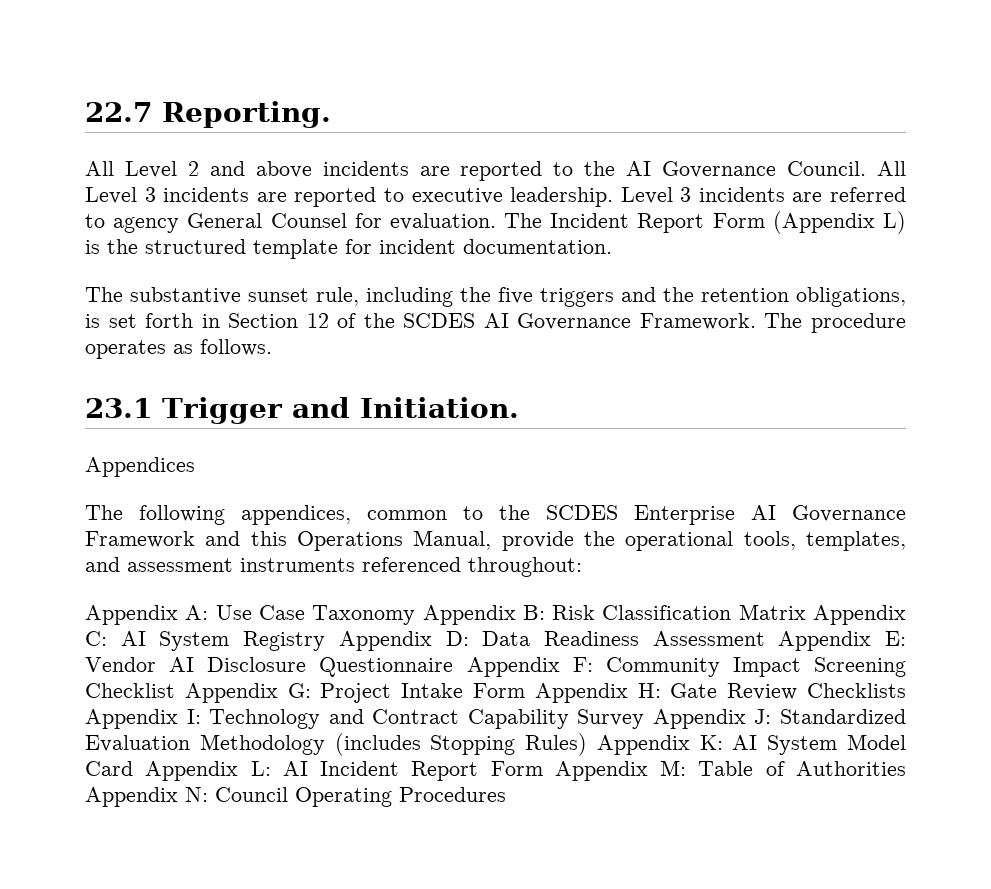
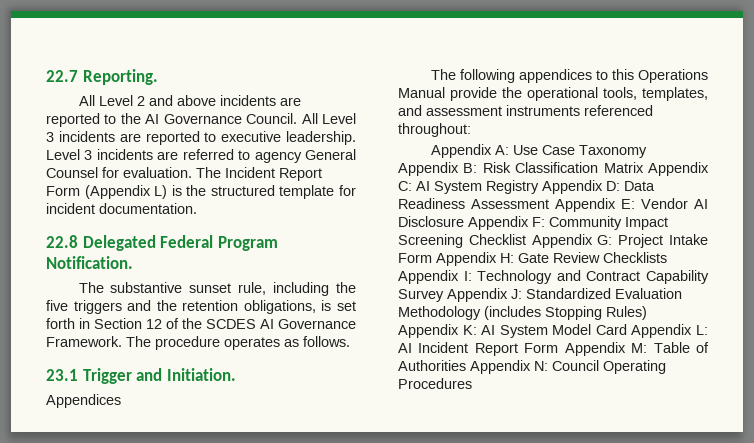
(612, 246) none -> [46,235,278,251] [46,256,133,269] // 22.8 Delegated Federal Program Notification.
[241,505,906,525] [85,531,241,548] appendices, common to the SCDES Enterprise AI Governance Framework and -> [518,69,608,83] appendices to
[413,530,492,550] Manual, -> [398,87,445,98] Manual
[319,657,454,677] Questionnaire -> (464, 221) none

